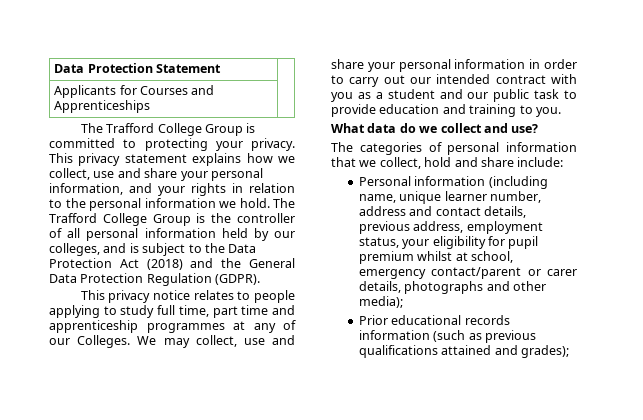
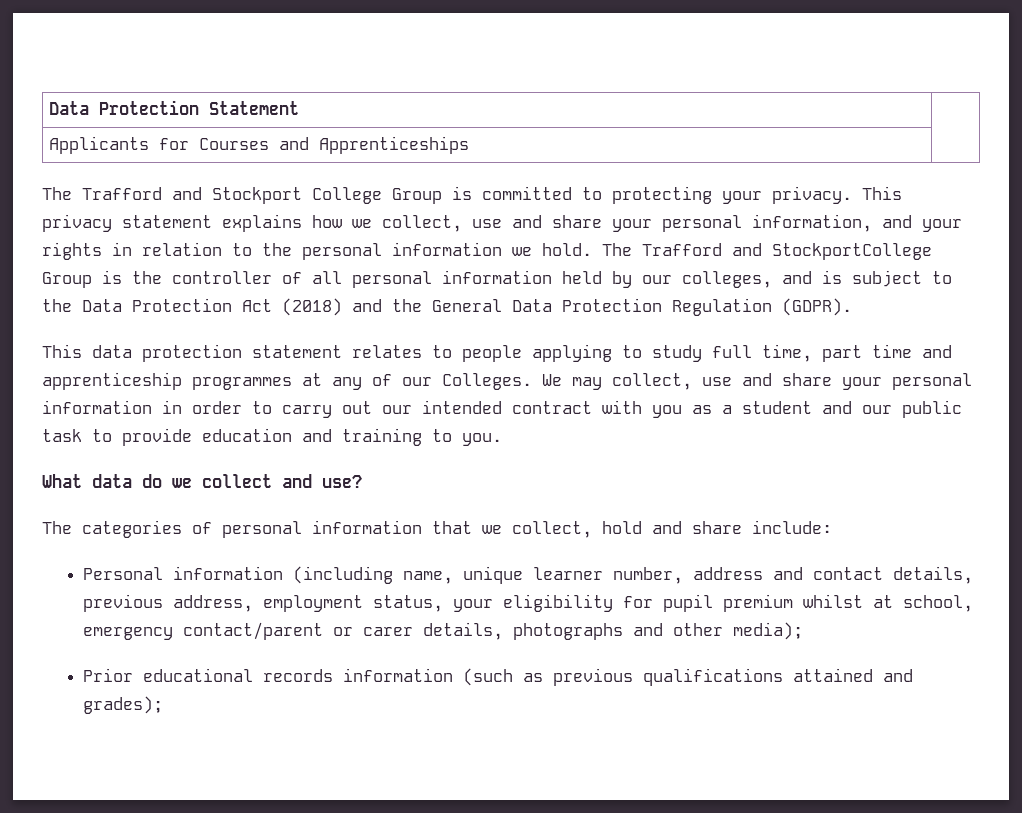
(155, 128) none -> [172,187,302,204] and Stockport
[102,213,147,226] College -> [732,243,932,260] and StockportCollege
[108,290,191,303] privacy notice -> [92,344,342,362] data protection statement

